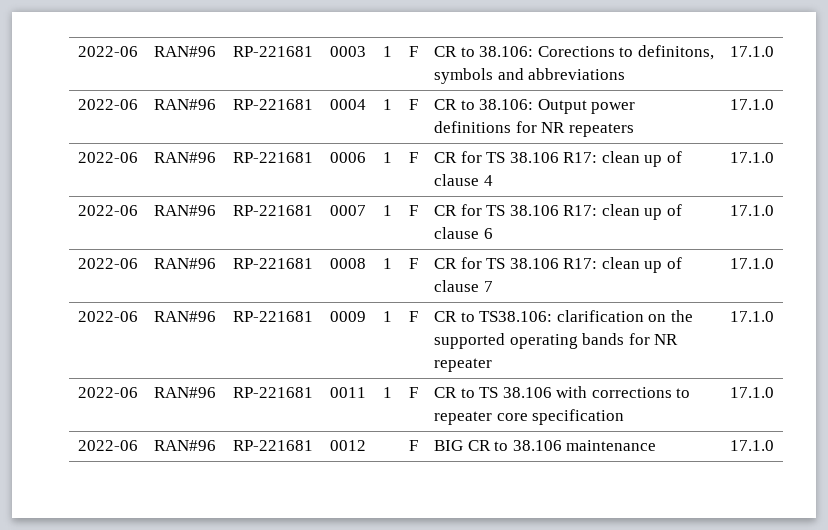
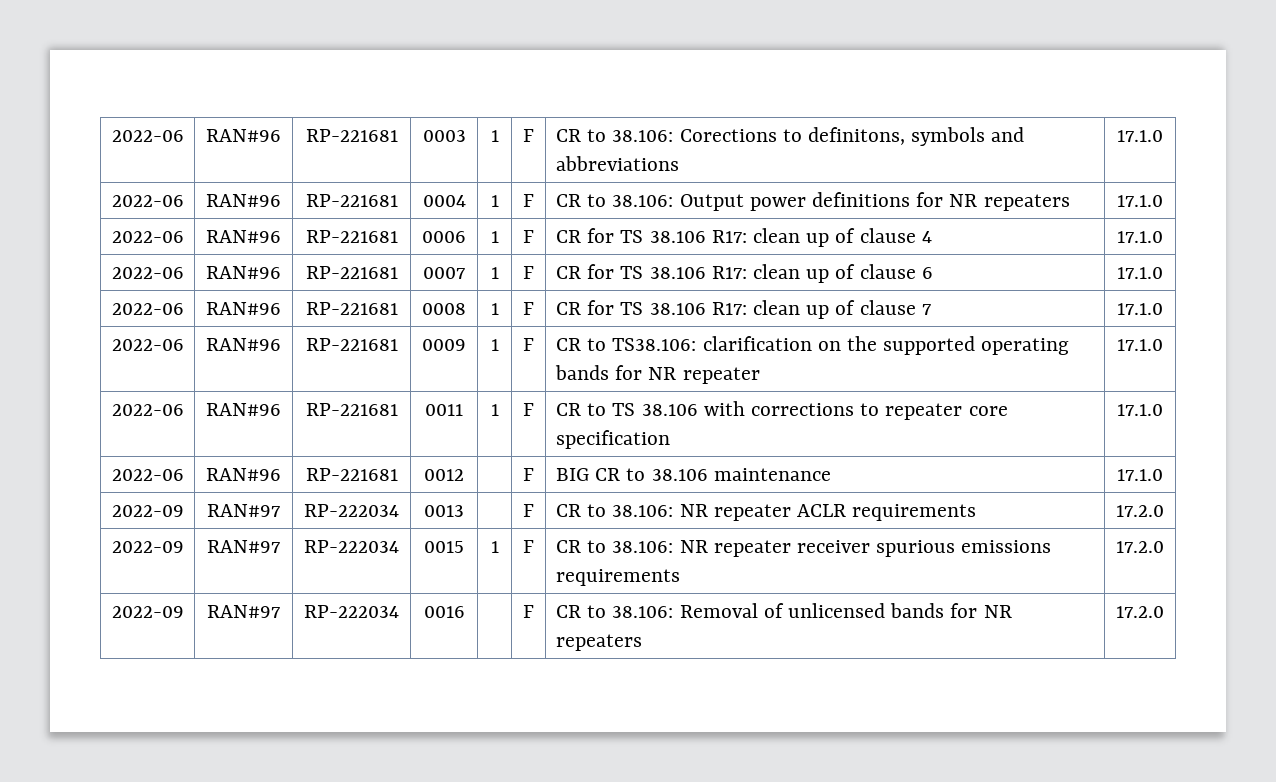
(774, 445) none -> [111,505,184,517] [207,504,280,517] [304,504,399,517] [424,505,464,517] [523,504,534,517] [555,504,977,521] [1116,505,1164,517] [111,541,184,553] [207,540,280,553] [304,540,399,553] [424,541,464,553] [490,541,499,553] [523,540,534,553] [555,540,1052,557] [555,569,680,586] [1116,541,1164,553] [111,606,184,618] [207,605,280,618] [304,605,399,618] [423,606,465,618] [523,605,534,618] [555,603,1012,618] [555,634,642,651] [1116,606,1164,618] // 2022-09 | RAN#97 | RP-222034 | 0013 | | F | CR to 38.106: NR repeater ACLR requirements | 17.2.0 // 2022-09 | RAN#97 | RP-222034 | 0015 | 1 | F | CR to 38.106: NR repeater receiver spurious emissions requirements | 17.2.0 // 2022-09 | RAN#97 | RP-222034 | 0016 | | F | CR to 38.106: Removal of unlicensed bands for NR repeaters | 17.2.0

